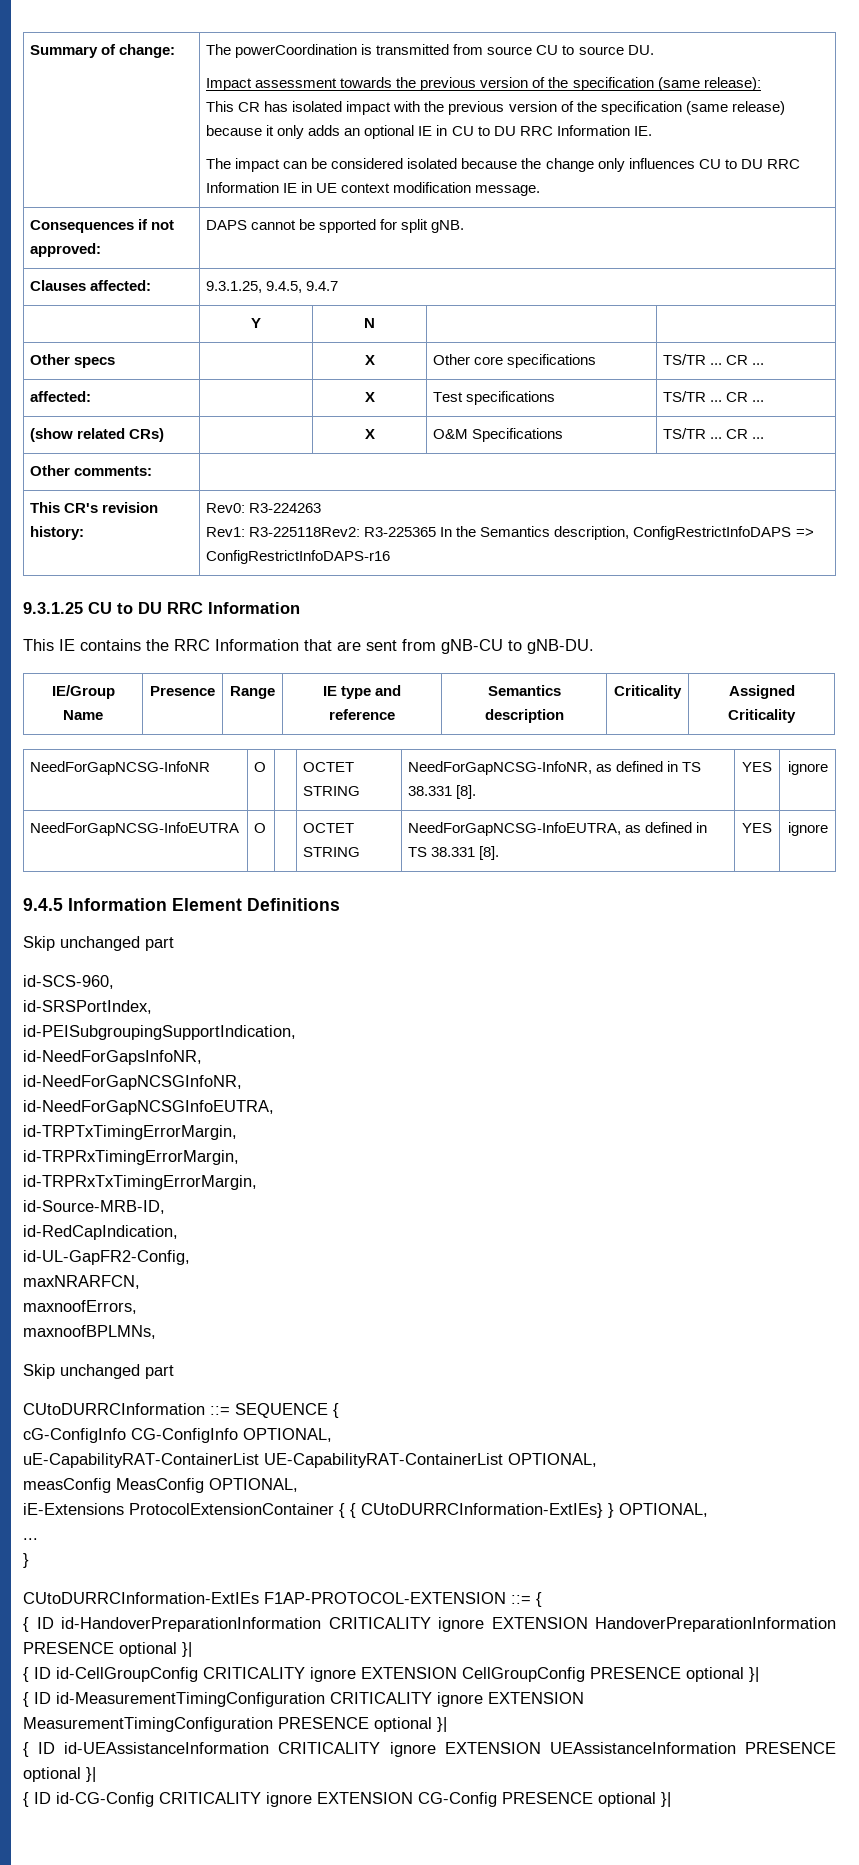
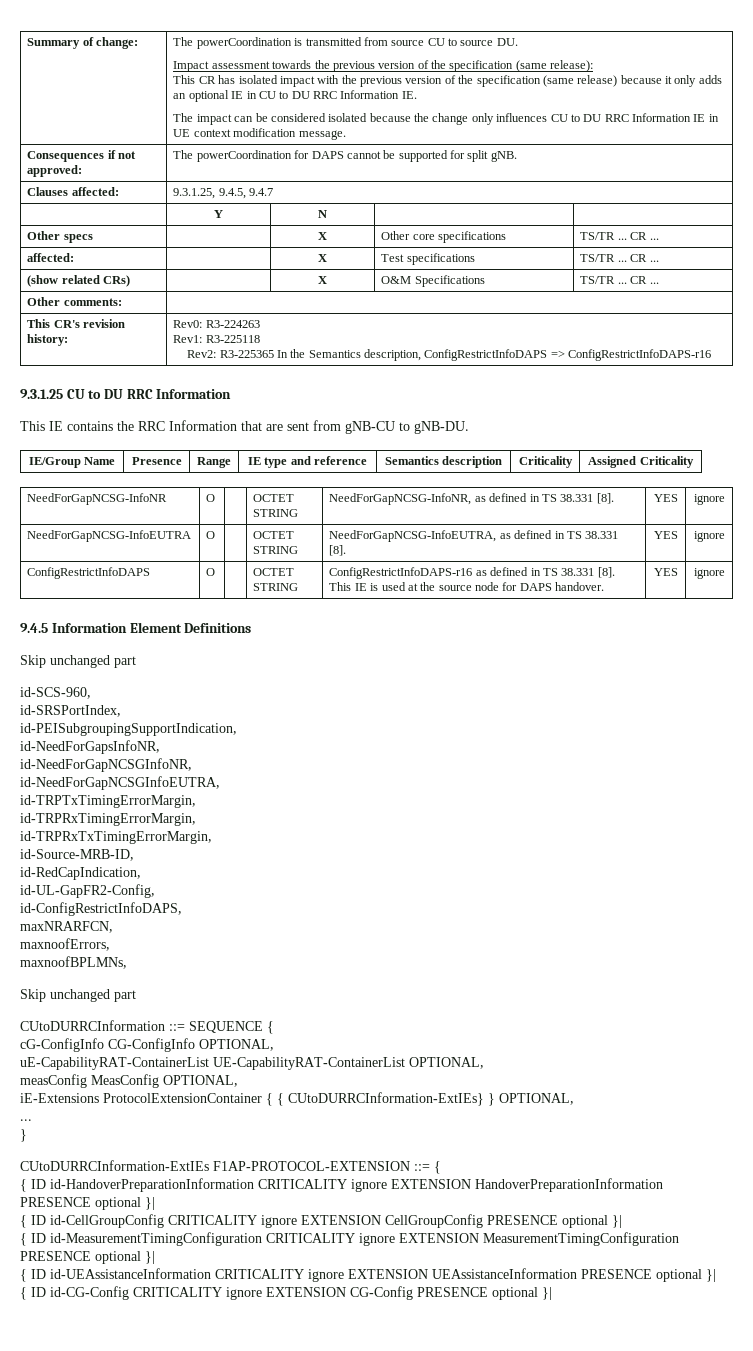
(102, 250) none -> [173,150,310,162] The powerCoordination for
[319,219,377,233] spported -> [398,150,448,162] supported
[249,527,361,537] R3-225118Rev2: -> [205,335,260,343] [187,350,217,358] R3-225118 // Rev2:
(828, 829) none -> [27,567,151,579] [206,568,216,576] [253,568,295,576] [253,583,299,591] [329,567,615,579] [329,582,605,591] [653,568,678,576] [693,568,725,579] // ConfigRestrictInfoDAPS | O | | OCTET STRING | ConfigRestrictInfoDAPS-r16 as defined in TS 38.331 [8]. This IE is used at the source node for DAPS handover. | YES | ignore
(190, 1257) none -> [20,902,182,916] // id-ConfigRestrictInfoDAPS,

